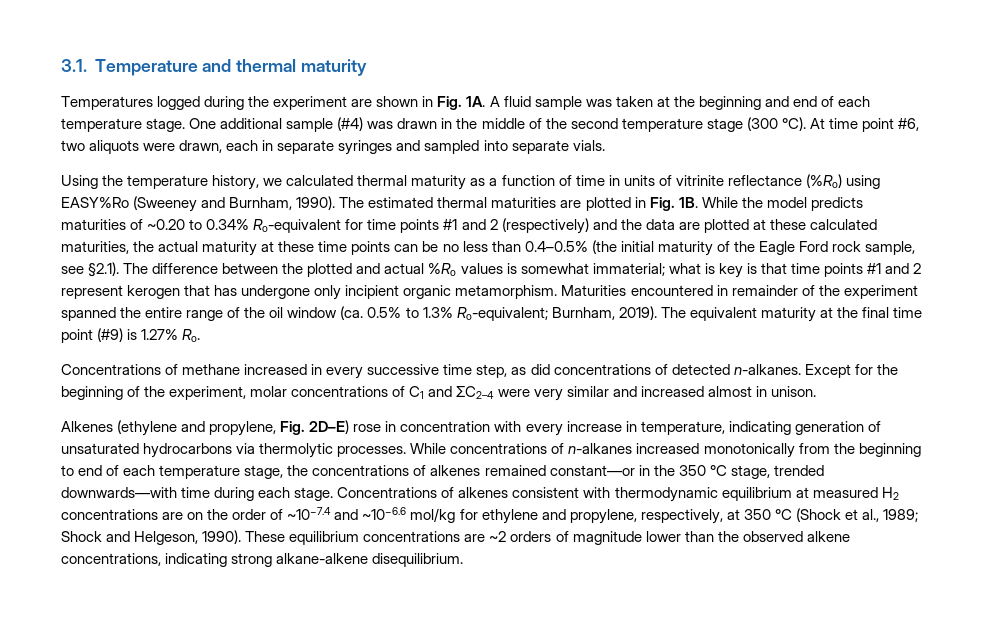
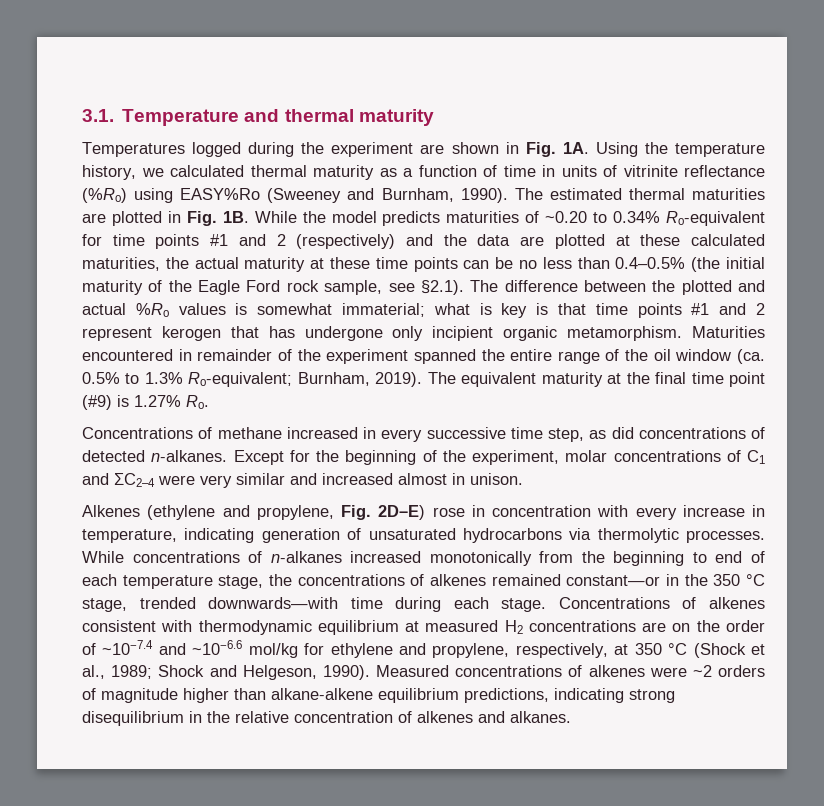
[489,96,871,110] [61,117,920,132] [61,140,605,155] A fluid sample was taken at the beginning and end of each temperature stage. One additional sample (#4) was drawn in the middle of the second temperature stage (300 °C). At time point #6, two aliquots were drawn, each in separate syringes and sampled into separate vials. // -> (589, 148) none
[245,531,850,545] [61,553,464,567] These equilibrium concentrations are ~2 orders of magnitude lower than the observed alkene concentrations, indicating strong alkane-alkene disequilibrium. -> [376,665,765,677] [82,688,675,703] [82,711,571,726] Measured concentrations of alkenes were ~2 orders of magnitude higher than alkane-alkene equilibrium predictions, indicating strong disequilibrium in the relative concentration of alkenes and alkanes.

